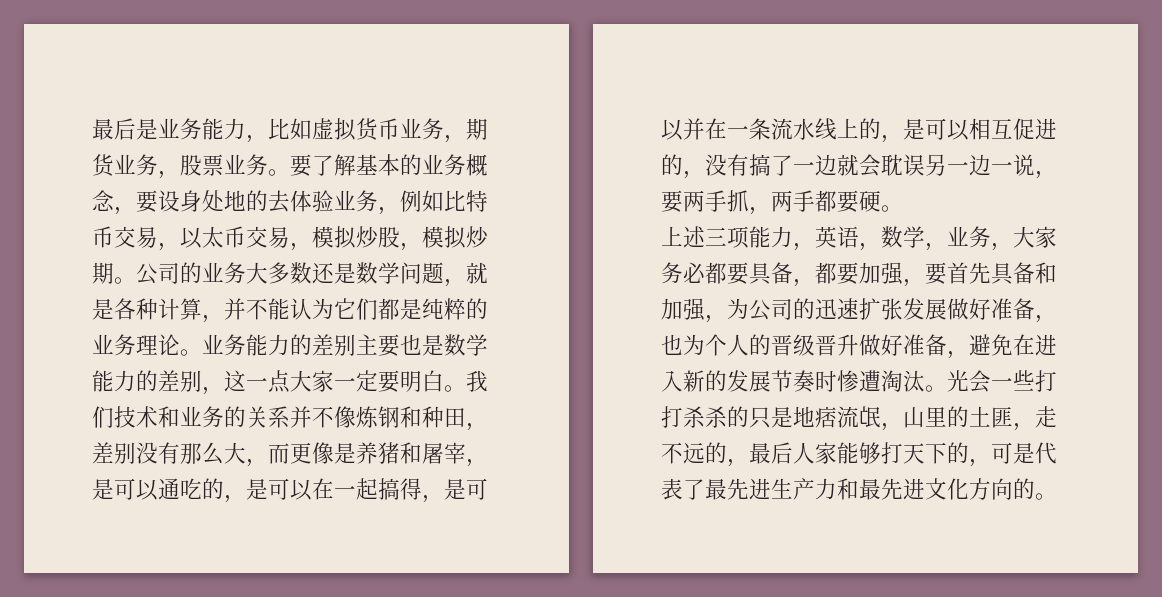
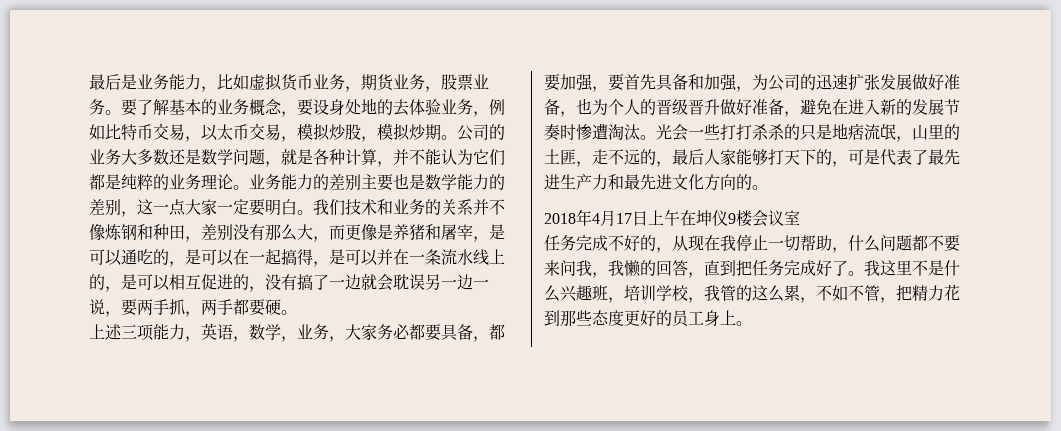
(1057, 496) none -> [544,209,800,227] [544,234,960,253] [544,260,960,278] [544,284,960,303] [544,310,752,327] // 2018年4月17日上午在坤仪9楼会议室 // 任务完成不好的，从现在我停止一切帮助，什么问题都不要来问我，我懒的回答，直到把任务完成好了。我这里不是什么兴趣班，培训学校，我管的这么累，不如不管，把精力花到那些态度更好的员工身上。

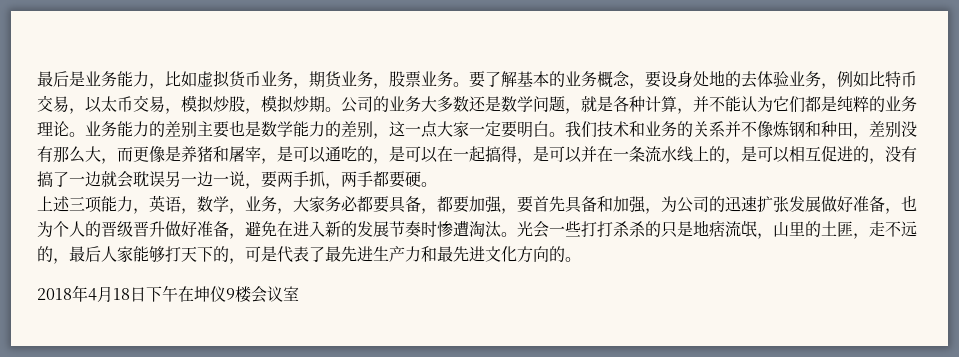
[616,210,664,226] 17日上 -> [113,286,162,302] 18日下
[544,234,960,253] [544,260,960,278] [544,284,960,303] [544,310,752,327] // 任务完成不好的，从现在我停止一切帮助，什么问题都不要来问我，我懒的回答，直到把任务完成好了。我这里不是什么兴趣班，培训学校，我管的这么累，不如不管，把精力花到那些态度更好的员工身上。 -> (299, 293) none

